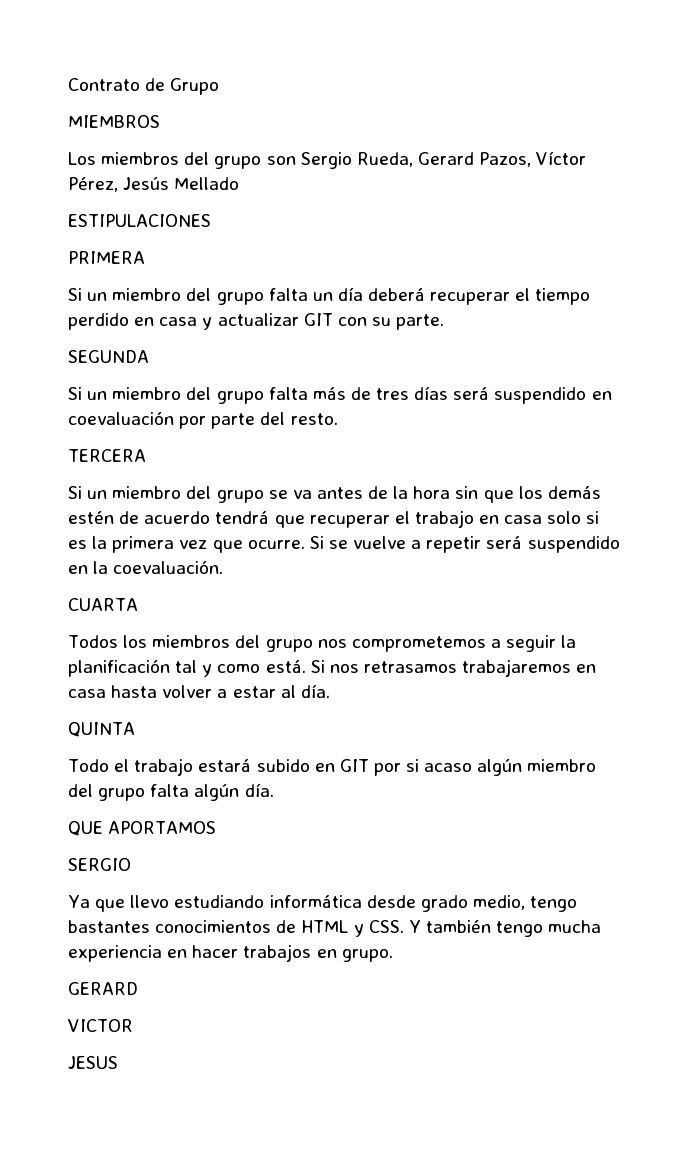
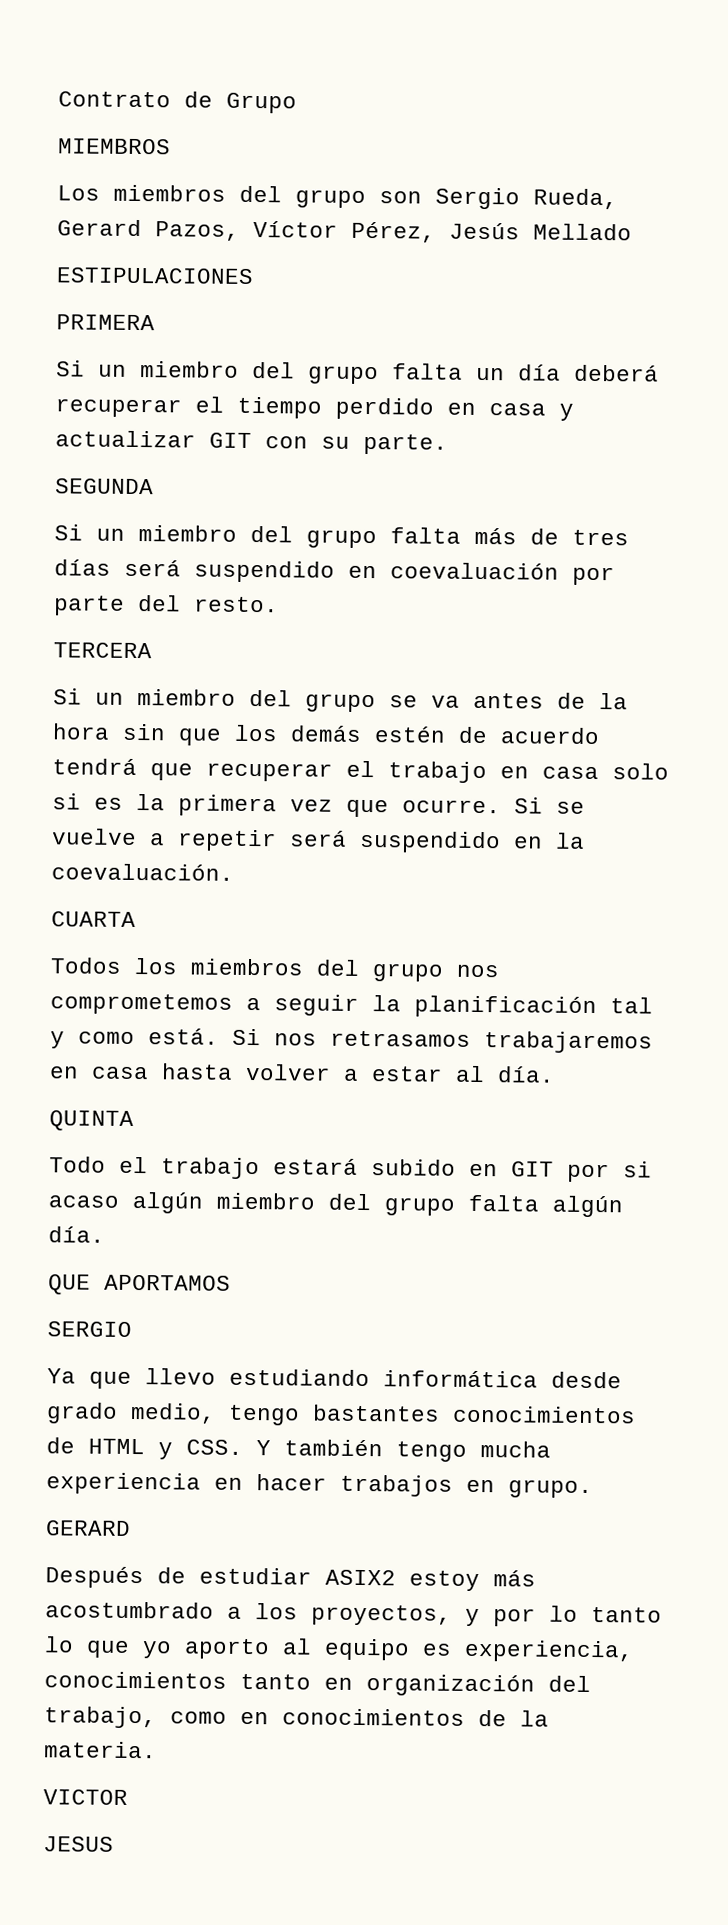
(138, 988) none -> [45,1566,536,1592] [45,1601,662,1627] [44,1636,634,1663] [44,1671,591,1697] [44,1706,549,1729] [44,1741,157,1759] // Después de estudiar ASIX2 estoy más acostumbrado a los proyectos, y por lo tanto lo que yo aporto al equipo es experiencia, conocimientos tanto en organización del trabajo, como en conocimientos de la materia.

